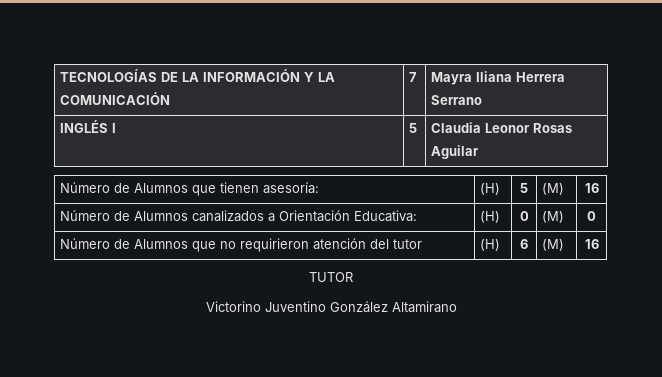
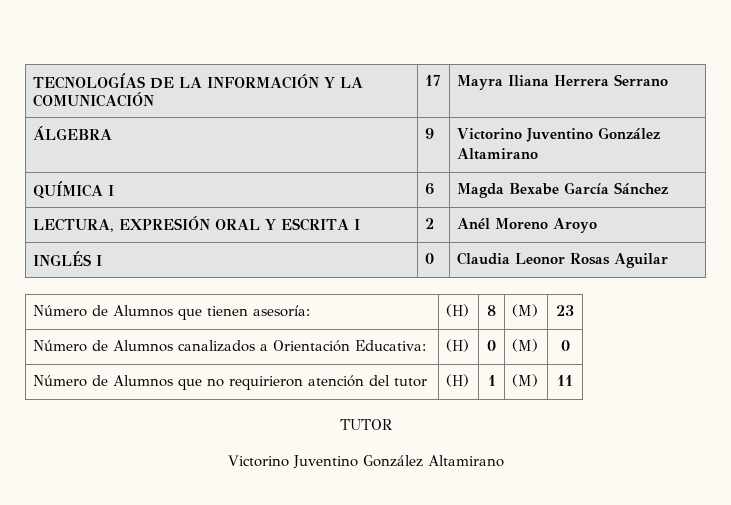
[409,72,418,82] 7 -> [425,75,441,86] 17
(483, 100) none -> [33,126,113,140] [425,128,435,139] [457,127,661,142] [457,148,539,160] [33,181,115,199] [425,183,435,195] [457,182,669,198] [33,216,361,232] [425,218,435,229] [457,218,598,233] // ÁLGEBRA | 9 | Victorino Juventino González Altamirano // QUÍMICA I | 6 | Magda Bexabe García Sánchez // LECTURA, EXPRESIÓN ORAL Y ESCRITA I | 2 | Anél Moreno Aroyo
[409,123,418,133] 5 -> [425,253,435,264] 0
[520,183,528,193] [542,183,565,195] [584,183,599,193] 5 | (M) | 16 -> [487,305,496,316] [512,304,539,317] [556,305,574,316] 8 | (M) | 23
[520,239,528,249] [542,239,565,251] [584,239,599,249] 6 | (M) | 16 -> [487,375,496,386] [512,374,539,387] [557,375,573,386] 1 | (M) | 11

